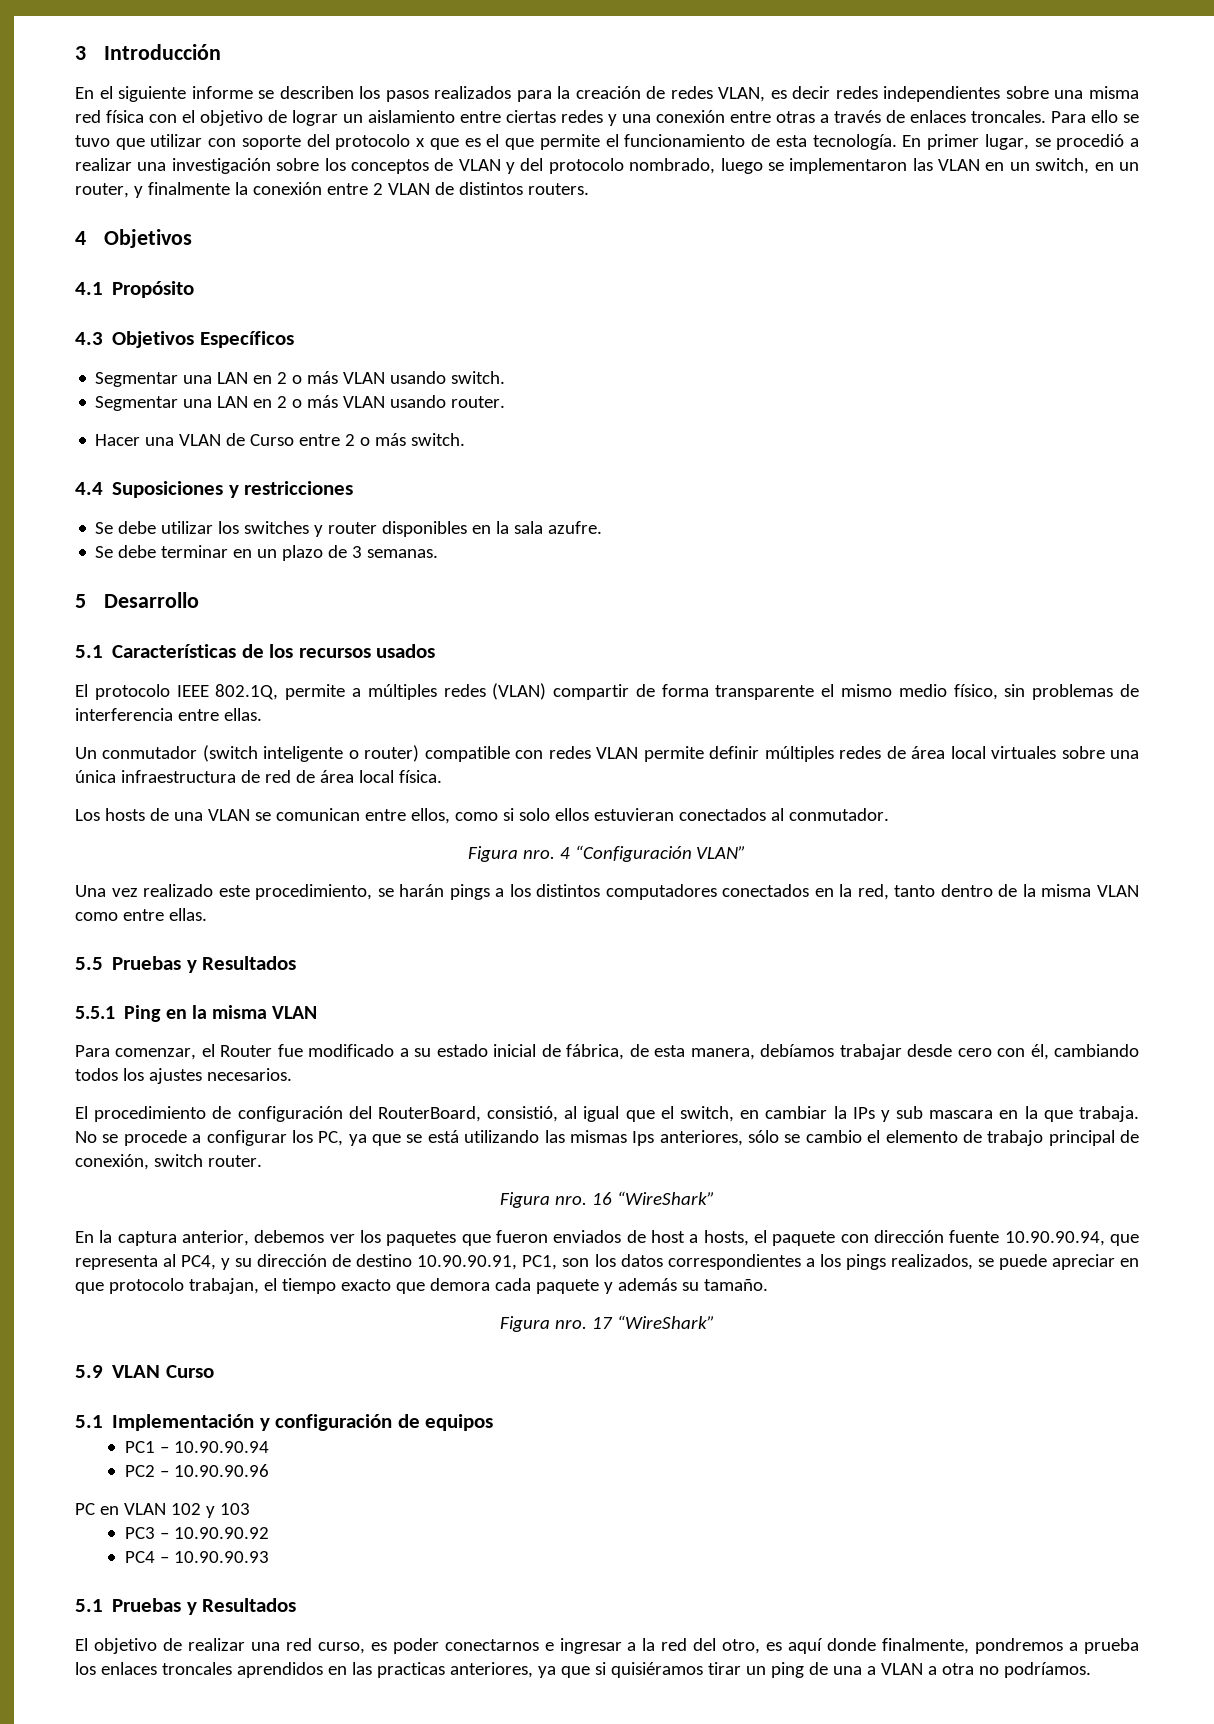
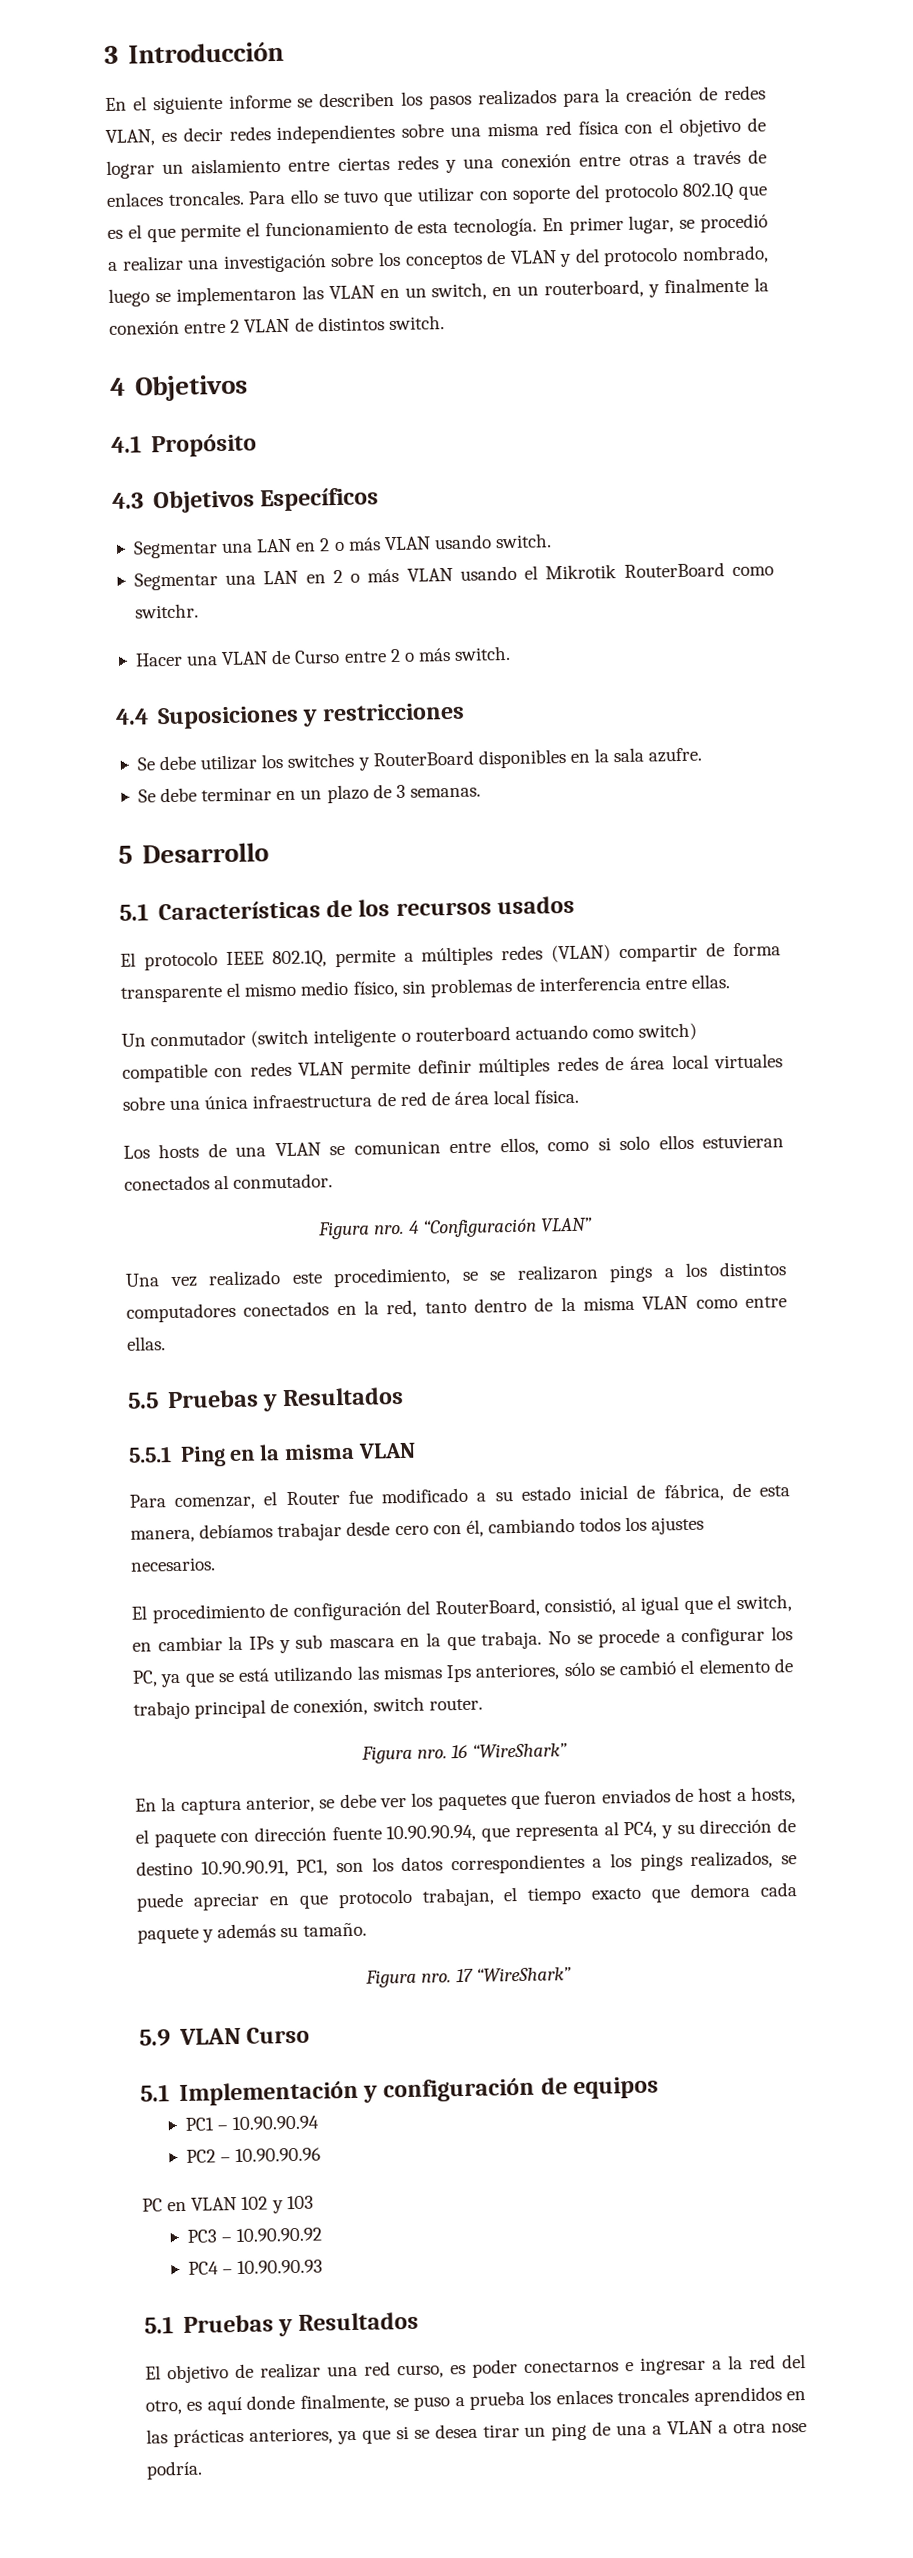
[416,138,426,147] x -> [682,182,735,201] 802.1Q
[75,183,129,198] router, -> [544,279,645,299] routerboard,
[527,183,589,195] routers. -> [388,315,445,331] switch.
[451,396,506,408] router. -> [524,562,774,580] [134,603,199,619] el Mikrotik RouterBoard como switchr.
[328,522,378,534] router -> [372,750,474,767] RouterBoard
[364,745,420,762] router) -> [414,1022,698,1042] routerboard actuando como switch)
[399,884,445,897] harán -> [489,1264,599,1281] se realizaron
[805,1130,862,1143] cambio -> [619,1660,677,1676] cambió
[254,1230,325,1243] debemos -> [319,1793,377,1809] se debe
[975,1638,1064,1654] pondremos -> [392,2396,451,2411] se puso
[376,1662,445,1678] practicas -> [172,2428,244,2448] prácticas
[610,1662,703,1678] quisiéramos -> [413,2423,478,2439] se desea
[978,1662,1091,1678] no podríamos. -> [771,2422,808,2433] [146,2460,203,2480] nose podría.

